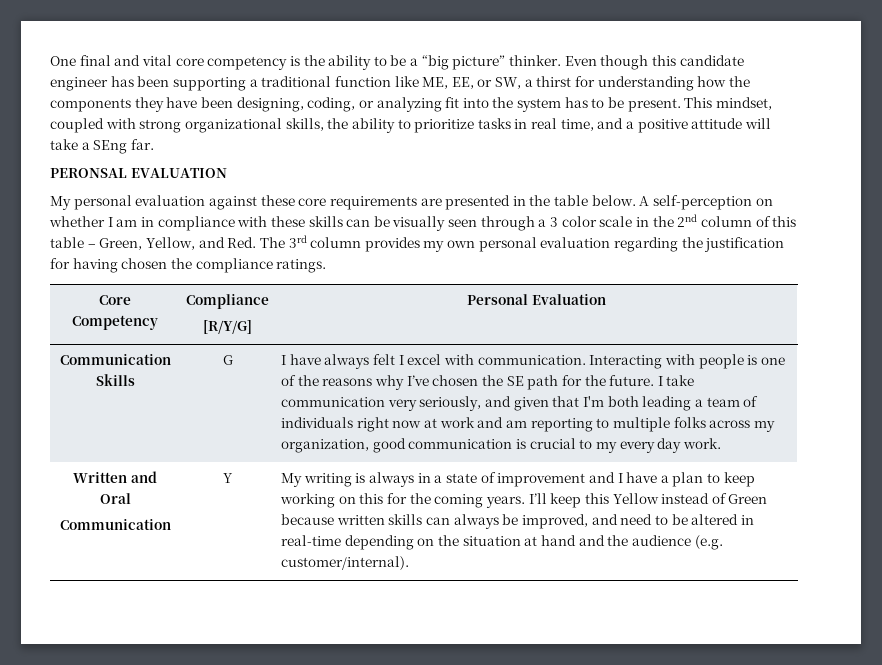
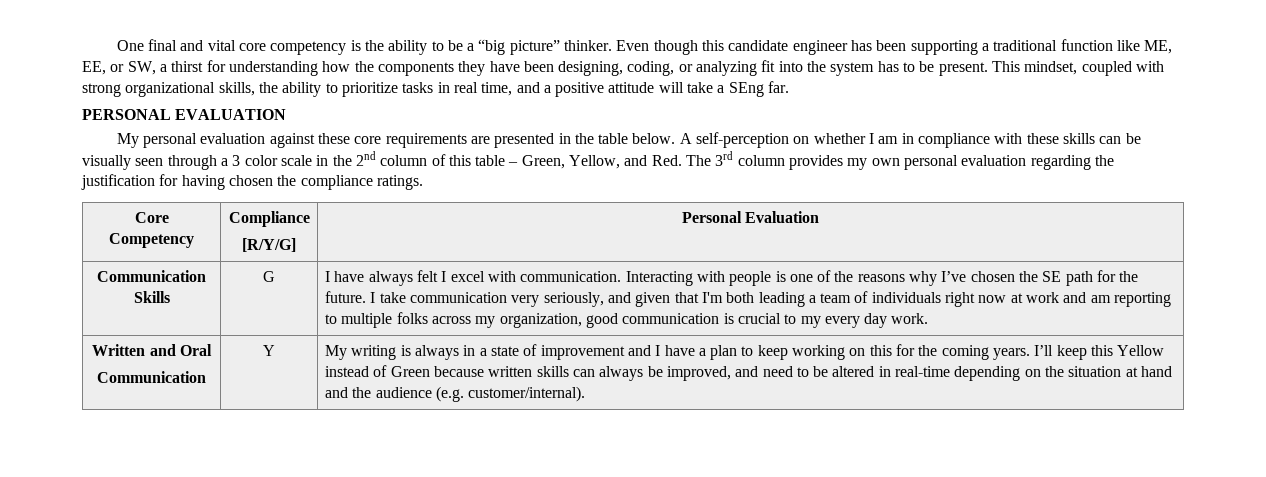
[50,168,127,178] PERONSAL -> [82,109,171,120] PERSONAL

